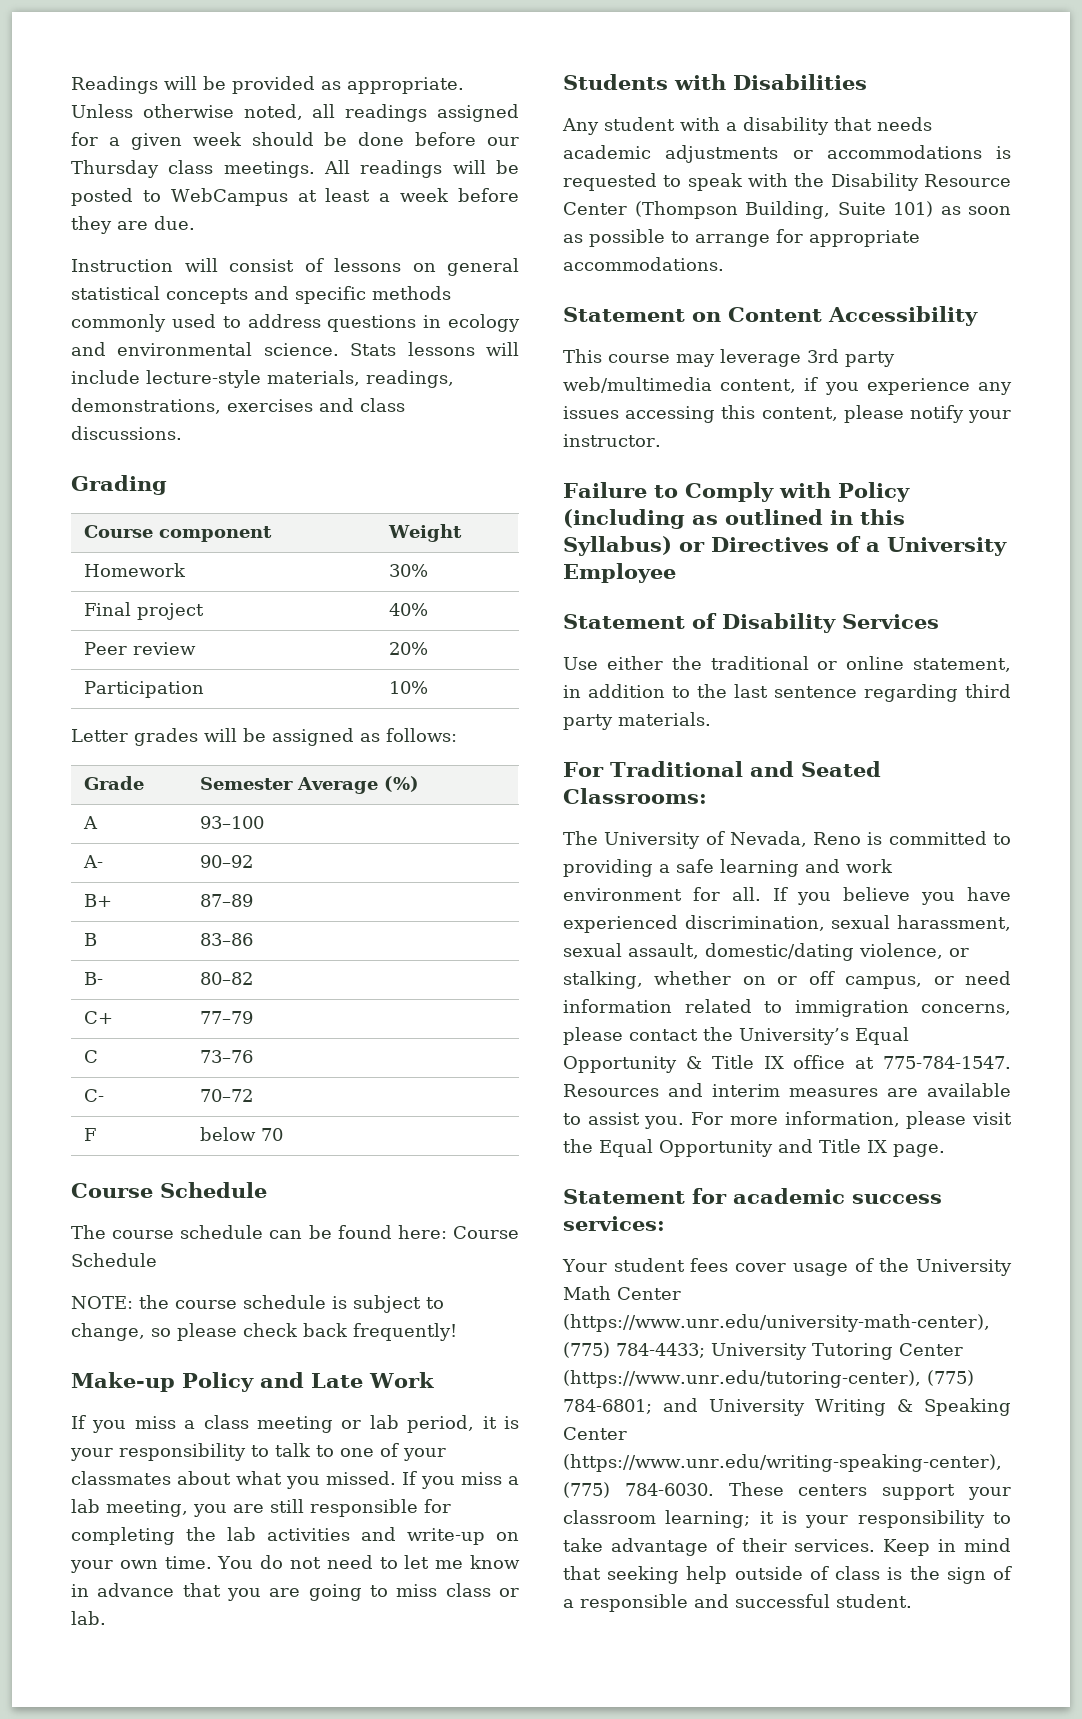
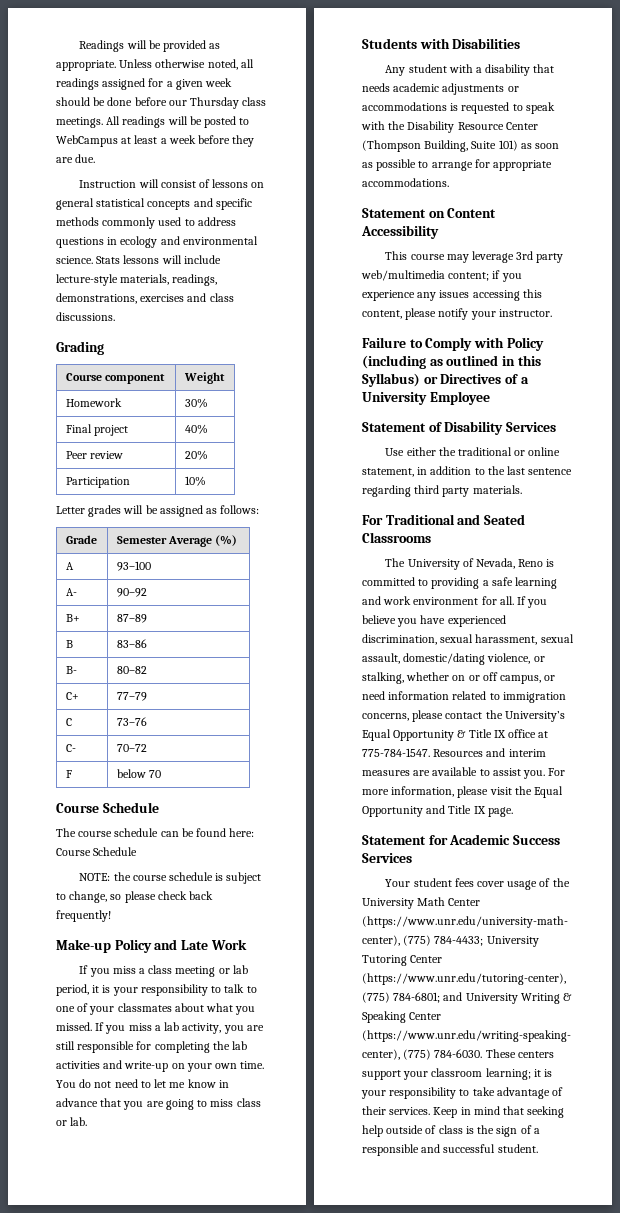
[106,1500,188,1517] meeting, -> [182,1023,222,1034] activity,
[720,379,797,393] content, -> [448,272,490,281] content;
[563,788,707,804] Classrooms: -> [362,532,431,543] Classrooms
[733,1188,942,1204] [563,1216,665,1231] academic success services: -> [449,834,560,845] [362,853,412,863] Academic Success Services

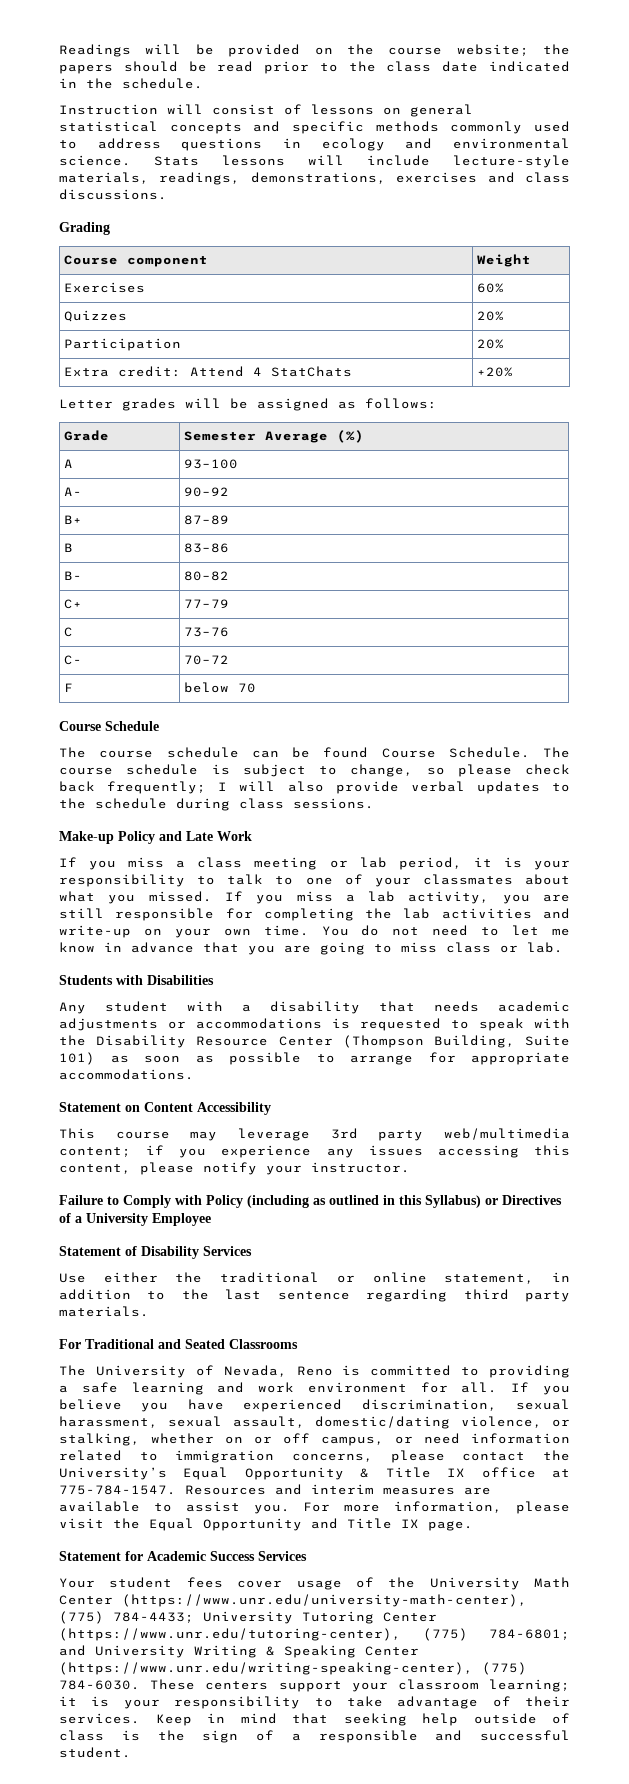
[209,43,221,49] [56,59,254,71] [56,78,233,90] [56,97,267,109] [56,116,250,128] [56,135,255,147] [56,154,96,163] as appropriate. Unless otherwise noted, all readings assigned for a given week should be done before our Thursday class meetings. All readings will be posted to WebCampus at least a week before they are due. -> [314,44,570,56] [59,61,570,74] [59,78,203,89] on the course website; the papers should be read prior to the class date indicated in the schedule.
[65,398,122,407] [184,398,208,408] [65,424,128,436] [184,424,208,434] [65,451,123,459] [184,450,208,460] [65,477,130,488] [184,476,206,486] Homework | 30% // Final project | 40% // Peer review | 20% // Participation | 10% -> [64,282,146,293] [477,283,505,293] [64,310,128,322] [477,311,505,321] [64,338,182,351] [477,339,505,349] [64,366,353,377] [477,367,514,377] Exercises | 60% // Quizzes | 20% // Participation | 20% // Extra credit: Attend 4 StatChats | +20%
[229,828,255,837] [56,847,138,856] [79,872,131,881] here: Course Schedule // NOTE: the -> [381,747,570,758] Course Schedule. The
[56,910,111,922] frequently! -> [107,781,570,794] [59,798,374,811] frequently; I will also provide verbal updates to the schedule during class sessions.

